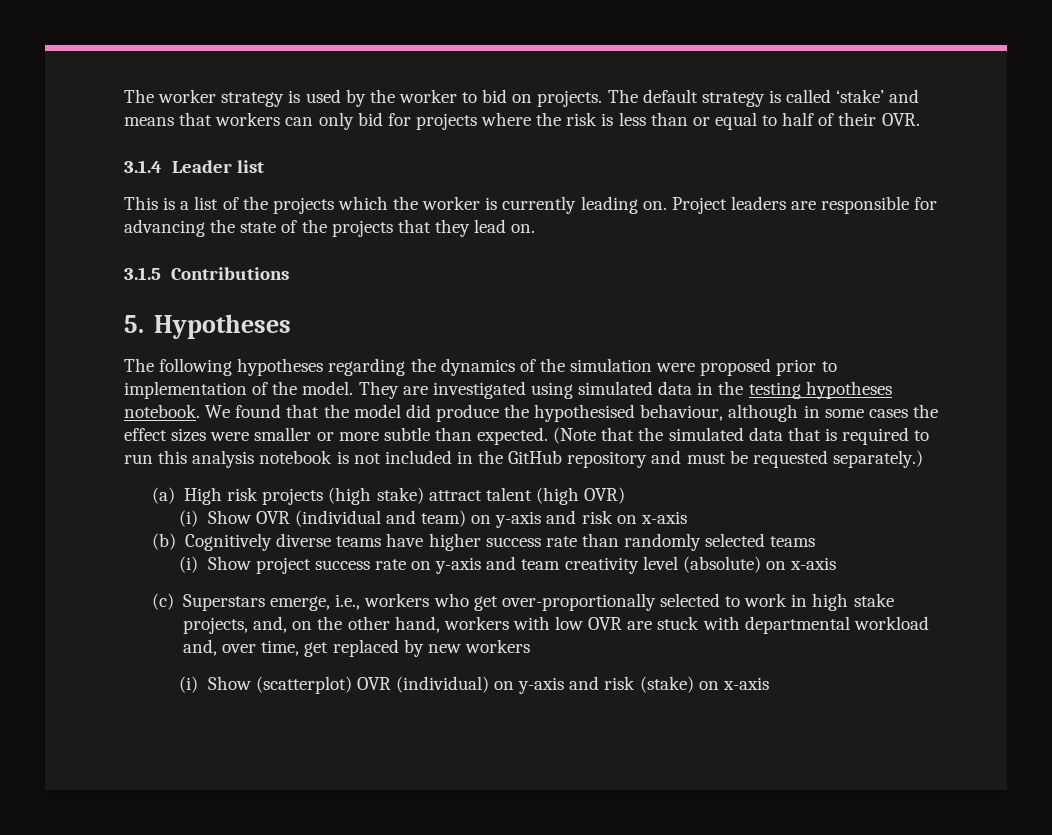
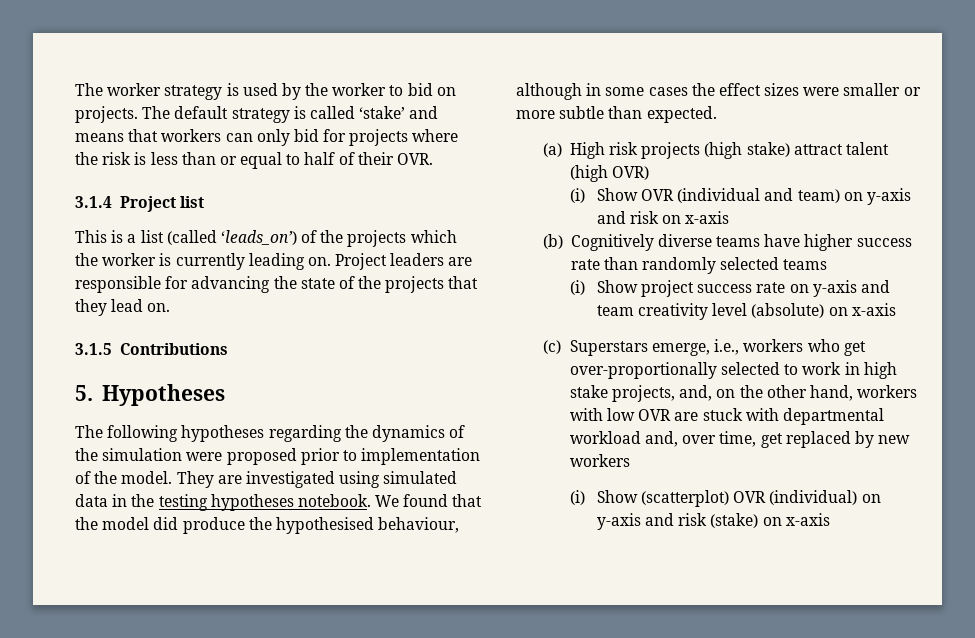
[171,160,232,173] Leader -> [119,196,176,212] Project
(219, 203) none -> [166,230,297,245] (called ‘leads_on’)
[553,427,930,445] [124,450,923,468] (Note that the simulated data that is required to run this analysis notebook is not included in the GitHub repository and must be requested separately.) -> (717, 114) none

